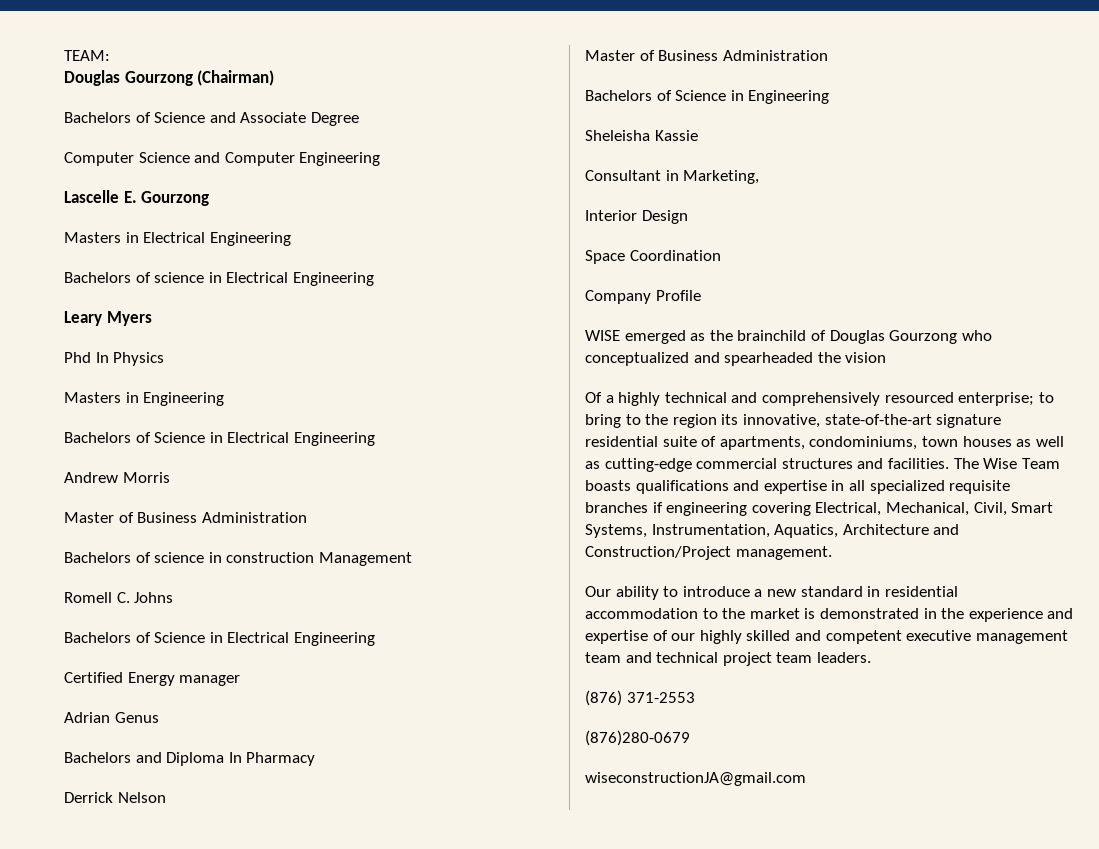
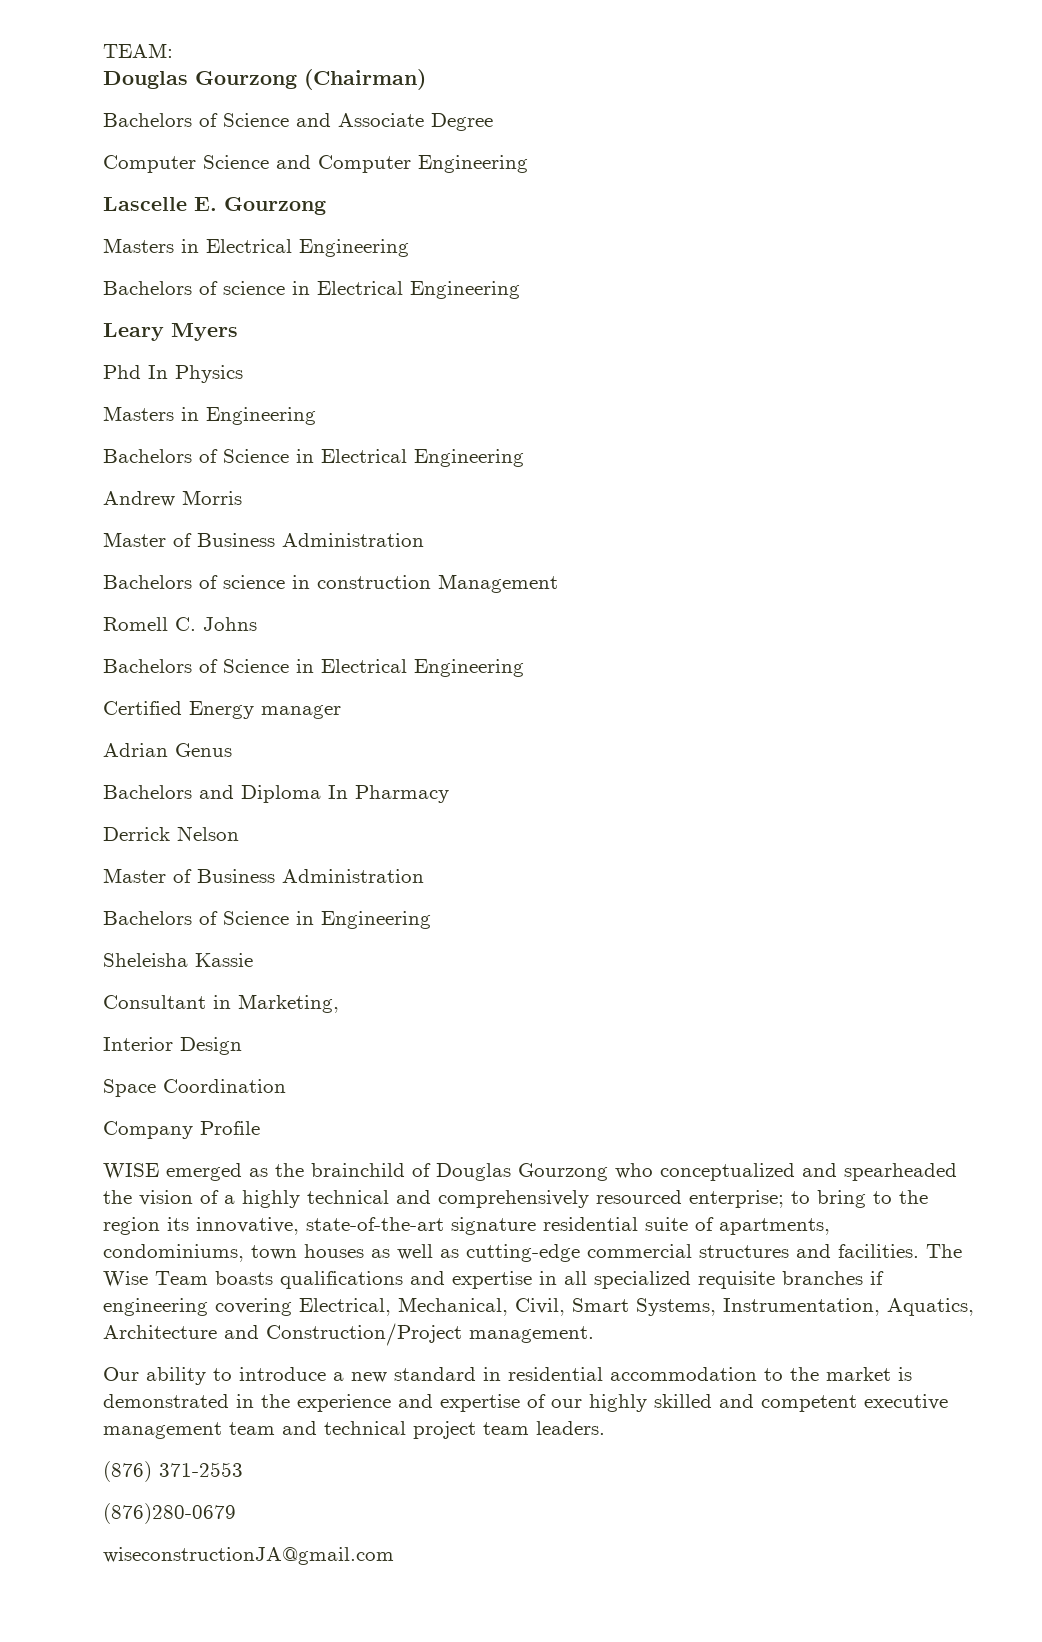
[585,392,602,403] // Of -> [200,1190,219,1204] of

